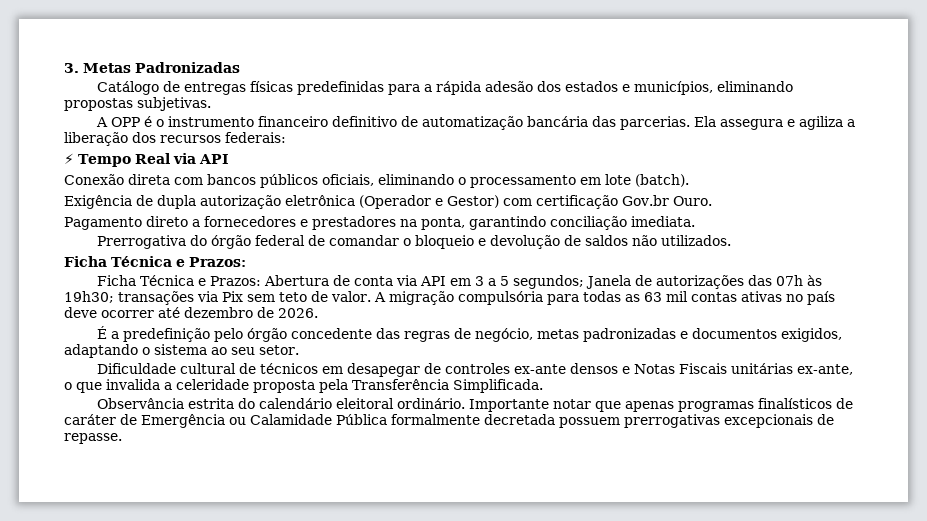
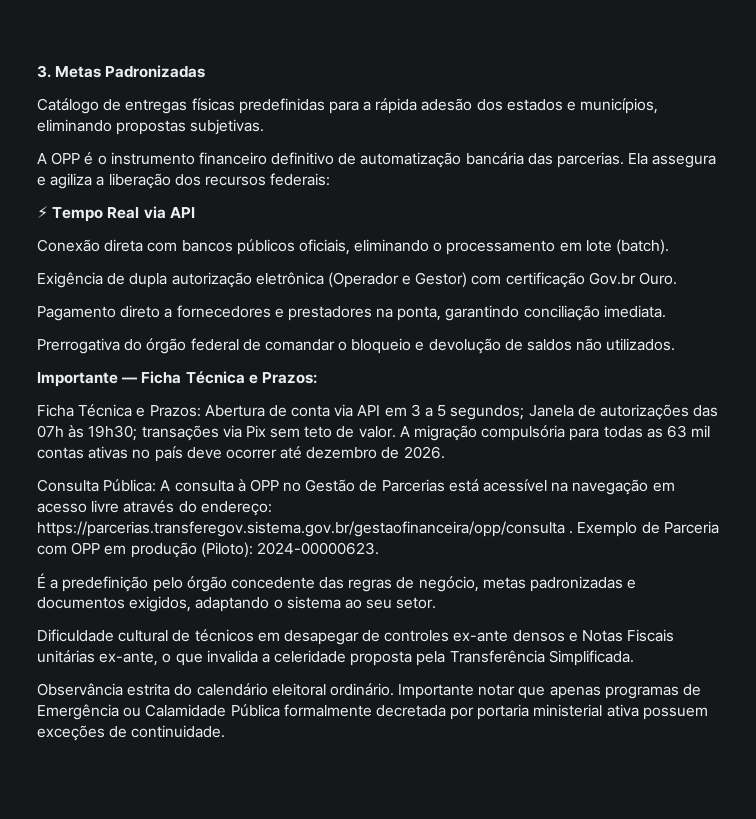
(731, 240) none -> [37,372,139,387] Importante —
(318, 313) none -> [37,479,675,495] [37,500,272,516] [37,521,719,537] [37,542,379,558] // Consulta Pública: A consulta à OPP no Gestão de Parcerias está acessível na navegação em acesso livre através do endereço: https://parcerias.transferegov.sistema.gov.br/gestaofinanceira/opp/consulta . Exemplo de Parceria com OPP em produção (Piloto): 2024-00000623.
[757,398,853,409] [64,414,116,425] finalísticos de caráter -> (679, 692) none
[559,414,834,428] [64,433,122,444] possuem prerrogativas excepcionais de repasse. -> [450,704,708,720] [37,725,226,741] por portaria ministerial ativa possuem exceções de continuidade.

